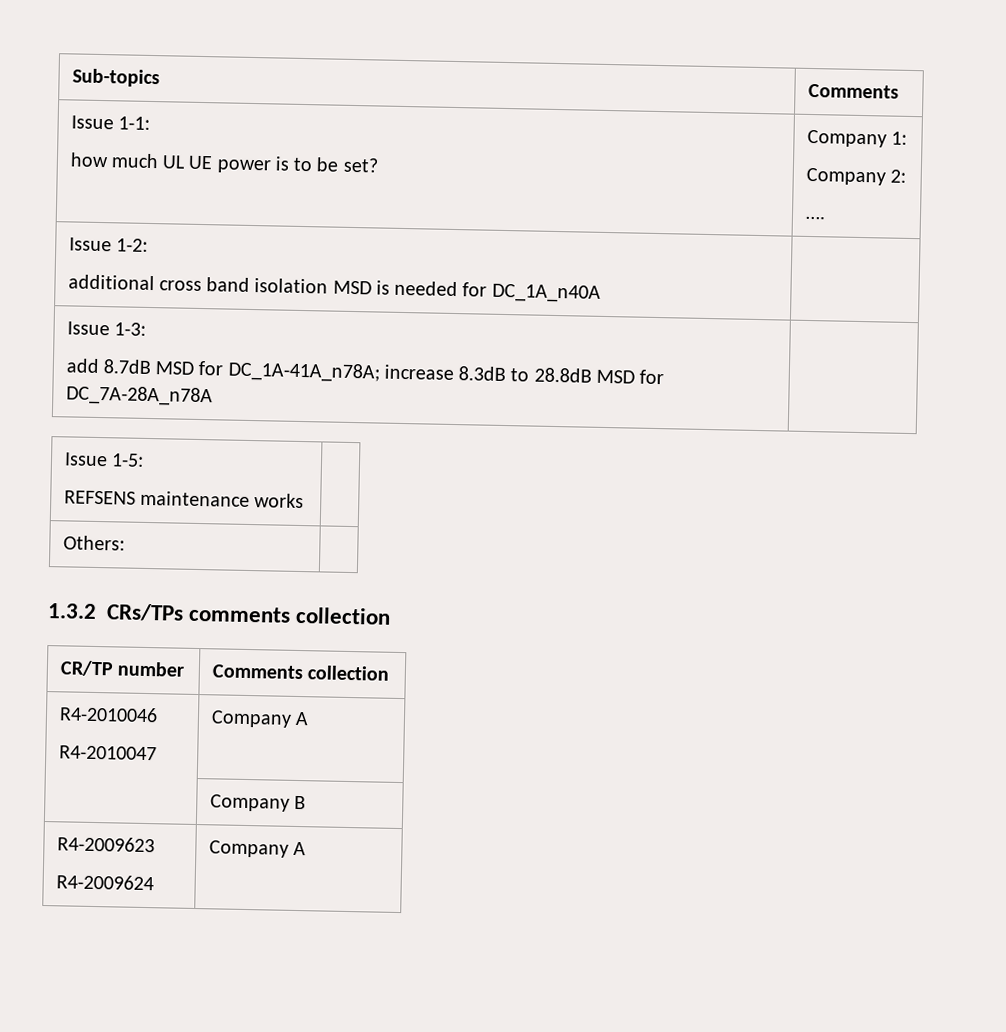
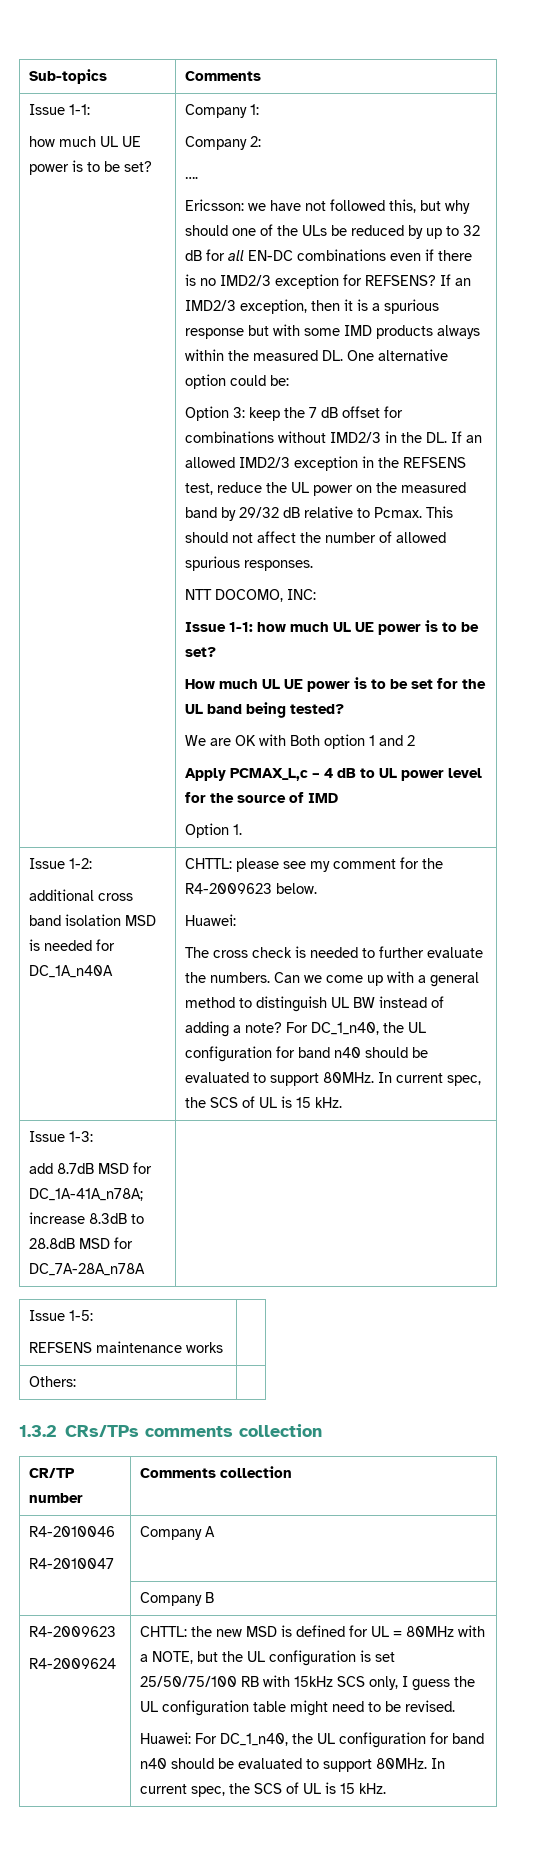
(825, 217) none -> [185,199,471,214] [185,224,481,239] [185,249,473,261] [185,274,472,289] [185,299,440,314] [185,324,481,339] [185,349,449,361] [185,374,290,389] [185,406,404,421] [185,431,483,443] [185,456,467,471] [185,482,467,496] [185,506,454,521] [185,531,447,543] [185,556,314,571] [185,589,317,602] [185,620,480,635] [185,647,217,657] [185,677,487,692] [185,702,345,718] [185,734,416,749] [185,768,483,781] [185,792,339,803] [185,823,243,838] // Ericsson: we have not followed this, but why should one of the ULs be reduced by up to 32 dB for all EN-DC combinations even if there is no IMD2/3 exception for REFSENS? If an IMD2/3 exception, then it is a spurious response but with some IMD products always within the measured DL. One alternative option could be: // Option 3: keep the 7 dB offset for combinations without IMD2/3 in the DL. If an allowed IMD2/3 exception in the REFSENS test, reduce the UL power on the measured band by 29/32 dB relative to Pcmax. This should not affect the number of allowed spurious responses. // NTT DOCOMO, INC: // Issue 1-1: how much UL UE power is to be set? // How much UL UE power is to be set for the UL band being tested? // We are OK with Both option 1 and 2 // Apply PCMAX_L,c – 4 dB to UL power level for the source of IMD // Option 1.
(601, 293) none -> [185,857,444,872] [185,883,318,894] [185,914,237,926] [185,946,484,958] [185,971,480,987] [185,996,445,1012] [185,1021,427,1037] [185,1046,429,1062] [185,1072,482,1086] [185,1096,343,1108] CHTTL: please see my comment for the R4-2009623 below. // Huawei: // The cross check is needed to further evaluate the numbers. Can we come up with a general method to distinguish UL BW instead of adding a note? For DC_1_n40, the UL configuration for band n40 should be evaluated to support 80MHz. In current spec, the SCS of UL is 15 kHz.
[208,840,306,858] Company A -> [140,1625,486,1637] [140,1650,396,1666] [140,1675,476,1691] [140,1700,456,1716] [140,1732,485,1748] [140,1758,446,1772] [140,1782,387,1797] CHTTL: the new MSD is defined for UL = 80MHz with a NOTE, but the UL configuration is set 25/50/75/100 RB with 15kHz SCS only, I guess the UL configuration table might need to be revised. // Huawei: For DC_1_n40, the UL configuration for band n40 should be evaluated to support 80MHz. In current spec, the SCS of UL is 15 kHz.

